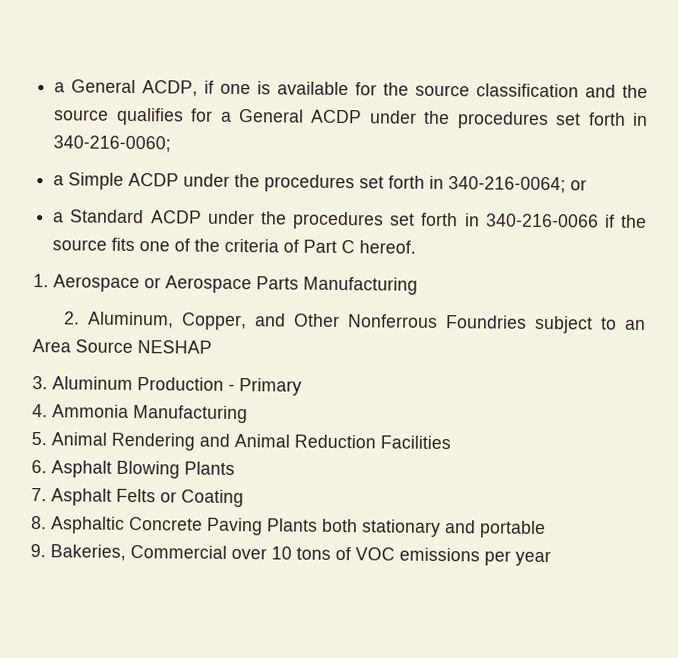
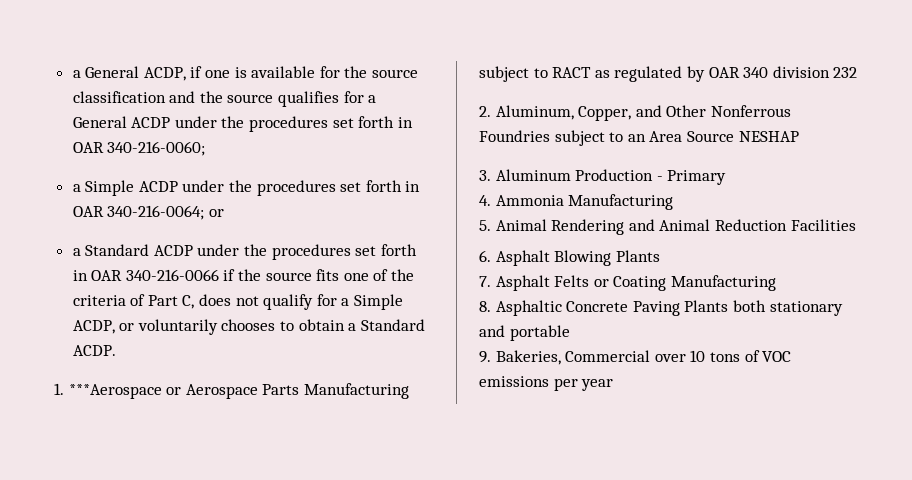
(648, 119) none -> [72,142,104,153] OAR
(445, 182) none -> [72,206,104,217] OAR
(480, 220) none -> [91,270,123,281] OAR
[341,240,417,254] C hereof. -> [182,294,404,310] [72,319,425,335] [72,345,116,356] C, does not qualify for a Simple ACDP, or voluntarily chooses to obtain a Standard ACDP.
[53,274,140,293] Aerospace -> [68,384,162,399] ***Aerospace
(418, 285) none -> [479,66,858,82] subject to RACT as regulated by OAR 340 division 232
(244, 498) none -> [670,275,776,291] Manufacturing

